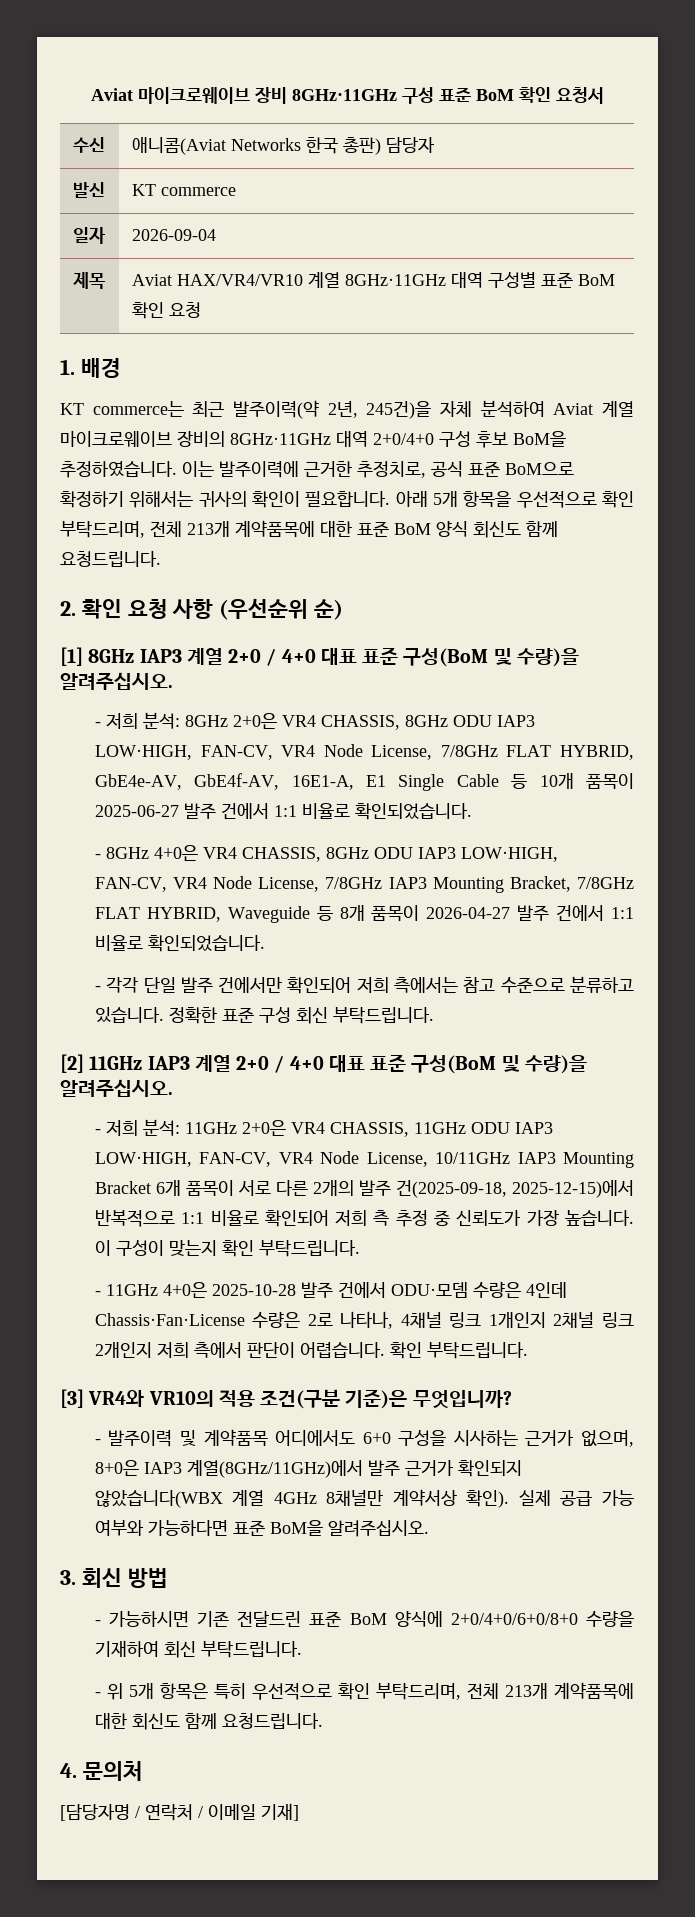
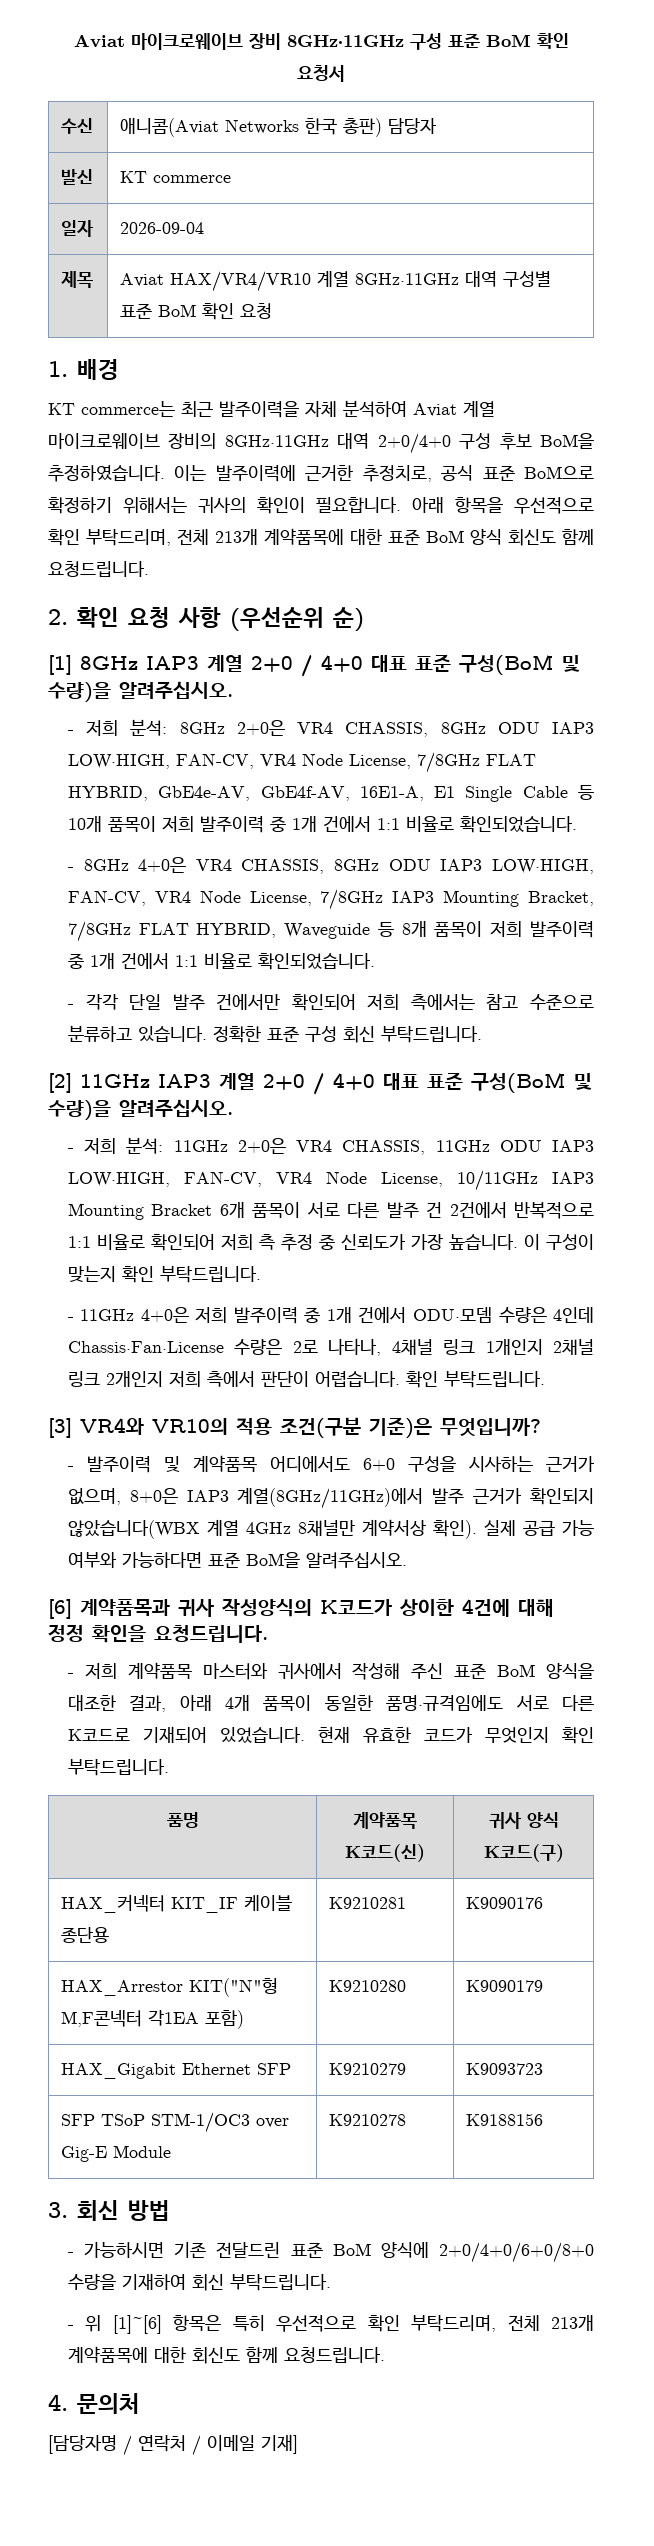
[232,400,432,419] 발주이력(약 2년, 245건)을 -> [219,401,299,418] 발주이력을
[433,491,458,507] 5개 -> (444, 505) none
[94,803,216,819] 2025-06-27 발주 -> [161,816,317,833] 저희 발주이력 중 1개
[426,905,550,921] 2026-04-27 발주 -> [490,921,595,938] [67,953,115,969] 저희 발주이력 중 1개
[312,1180,634,1198] 2개의 발주 건(2025-09-18, 2025-12-15)에서 -> [386,1202,507,1218] 발주 건 2건에서
[211,1282,333,1298] 2025-10-28 발주 -> [195,1307,352,1324] 저희 발주이력 중 1개
(429, 1528) none -> [48,1598,554,1619] [48,1624,268,1643] [67,1662,594,1680] [67,1695,594,1712] [67,1726,595,1744] [67,1759,169,1776] [166,1812,199,1828] [353,1812,417,1829] [345,1844,425,1862] [488,1812,559,1829] [483,1844,564,1862] [61,1894,293,1913] [61,1927,110,1943] [329,1897,407,1909] [466,1897,544,1909] [61,1978,279,1997] [61,2010,245,2029] [329,1980,407,1992] [466,1980,544,1992] [61,2063,292,2079] [329,2063,407,2075] [466,2063,544,2075] [61,2112,290,2133] [61,2145,172,2162] [329,2114,407,2126] [466,2113,544,2126] // [6] 계약품목과 귀사 작성양식의 K코드가 상이한 4건에 대해 정정 확인을 요청드립니다. // - 저희 계약품목 마스터와 귀사에서 작성해 주신 표준 BoM 양식을 대조한 결과, 아래 4개 품목이 동일한 품명·규격임에도 서로 다른 K코드로 기재되어 있었습니다. 현재 유효한 코드가 무엇인지 확인 부탁드립니다. // 품명 | 계약품목 K코드(신) | 귀사 양식 K코드(구) // HAX_커넥터 KIT_IF 케이블 종단용 | K9210281 | K9090176 // HAX_Arrestor KIT("N"형 M,F콘넥터 각1EA 포함) | K9210280 | K9090179 // HAX_Gigabit Ethernet SFP | K9210279 | K9093723 // SFP TSoP STM-1/OC3 over Gig-E Module | K9210278 | K9188156
[128,1683,154,1699] 5개 -> [112,2315,162,2334] [1]~[6]

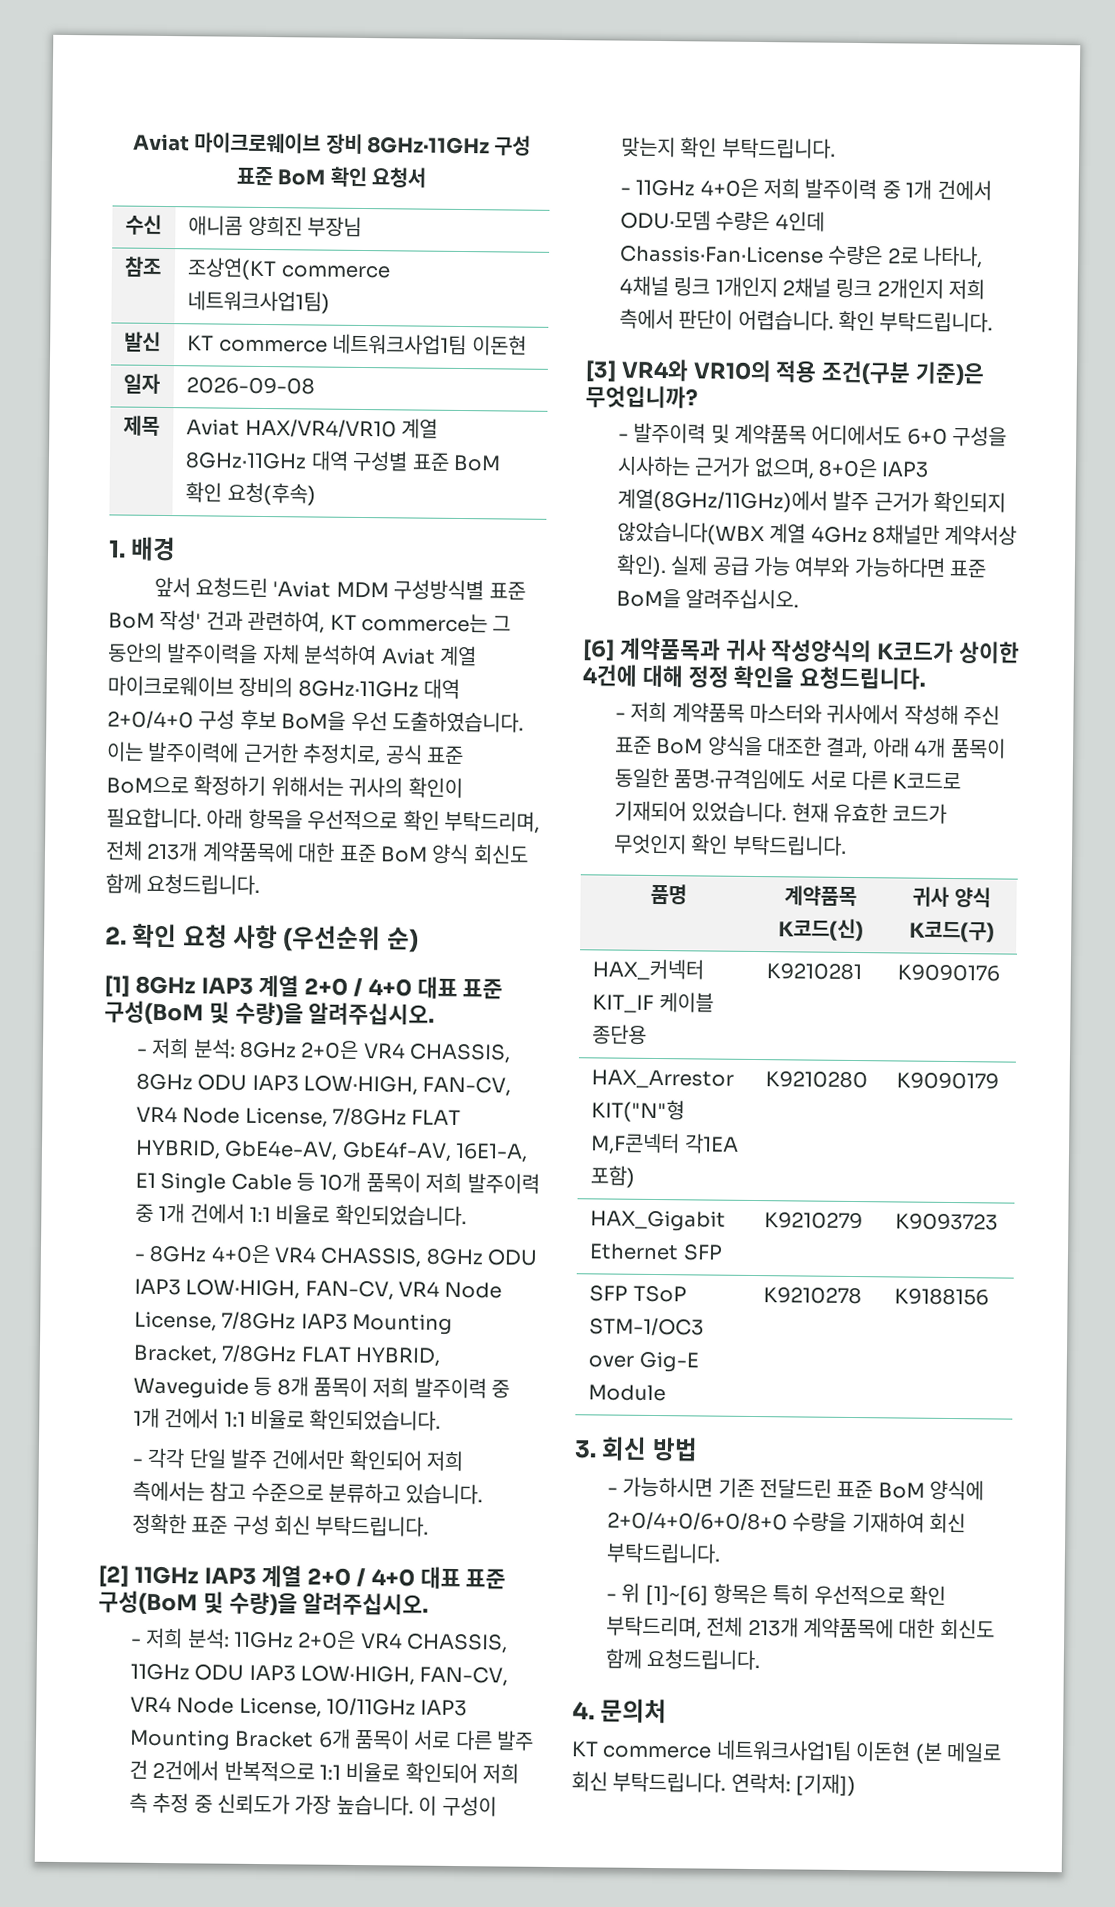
[120,118,438,137] 애니콤(Aviat Networks 한국 총판) 담당자 -> [188,215,363,237] [124,256,163,277] [187,257,390,281] [187,290,331,314] 애니콤 양희진 부장님 // 참조 | 조상연(KT commerce 네트워크사업1팀)
(232, 179) none -> [332,333,527,356] 네트워크사업1팀 이돈현
[120,222,205,234] 2026-09-04 -> [186,377,316,395] 2026-09-08
[240,303,273,319] 요청 -> [226,482,316,506] 요청(후속)
[48,401,213,417] KT commerce는 최근 -> [153,576,526,601] [108,609,512,634] [107,642,163,663] 앞서 요청드린 'Aviat MDM 구성방식별 표준 BoM 작성' 건과 관련하여, KT commerce는 그 동안의
[48,465,165,482] 추정하였습니다. -> [350,710,524,733] 우선 도출하였습니다.
[48,2434,298,2456] [담당자명 / 연락처 / 이메일 기재] -> [571,1739,1002,1764] [571,1771,857,1797] KT commerce 네트워크사업1팀 이돈현 (본 메일로 회신 부탁드립니다. 연락처: [기재])

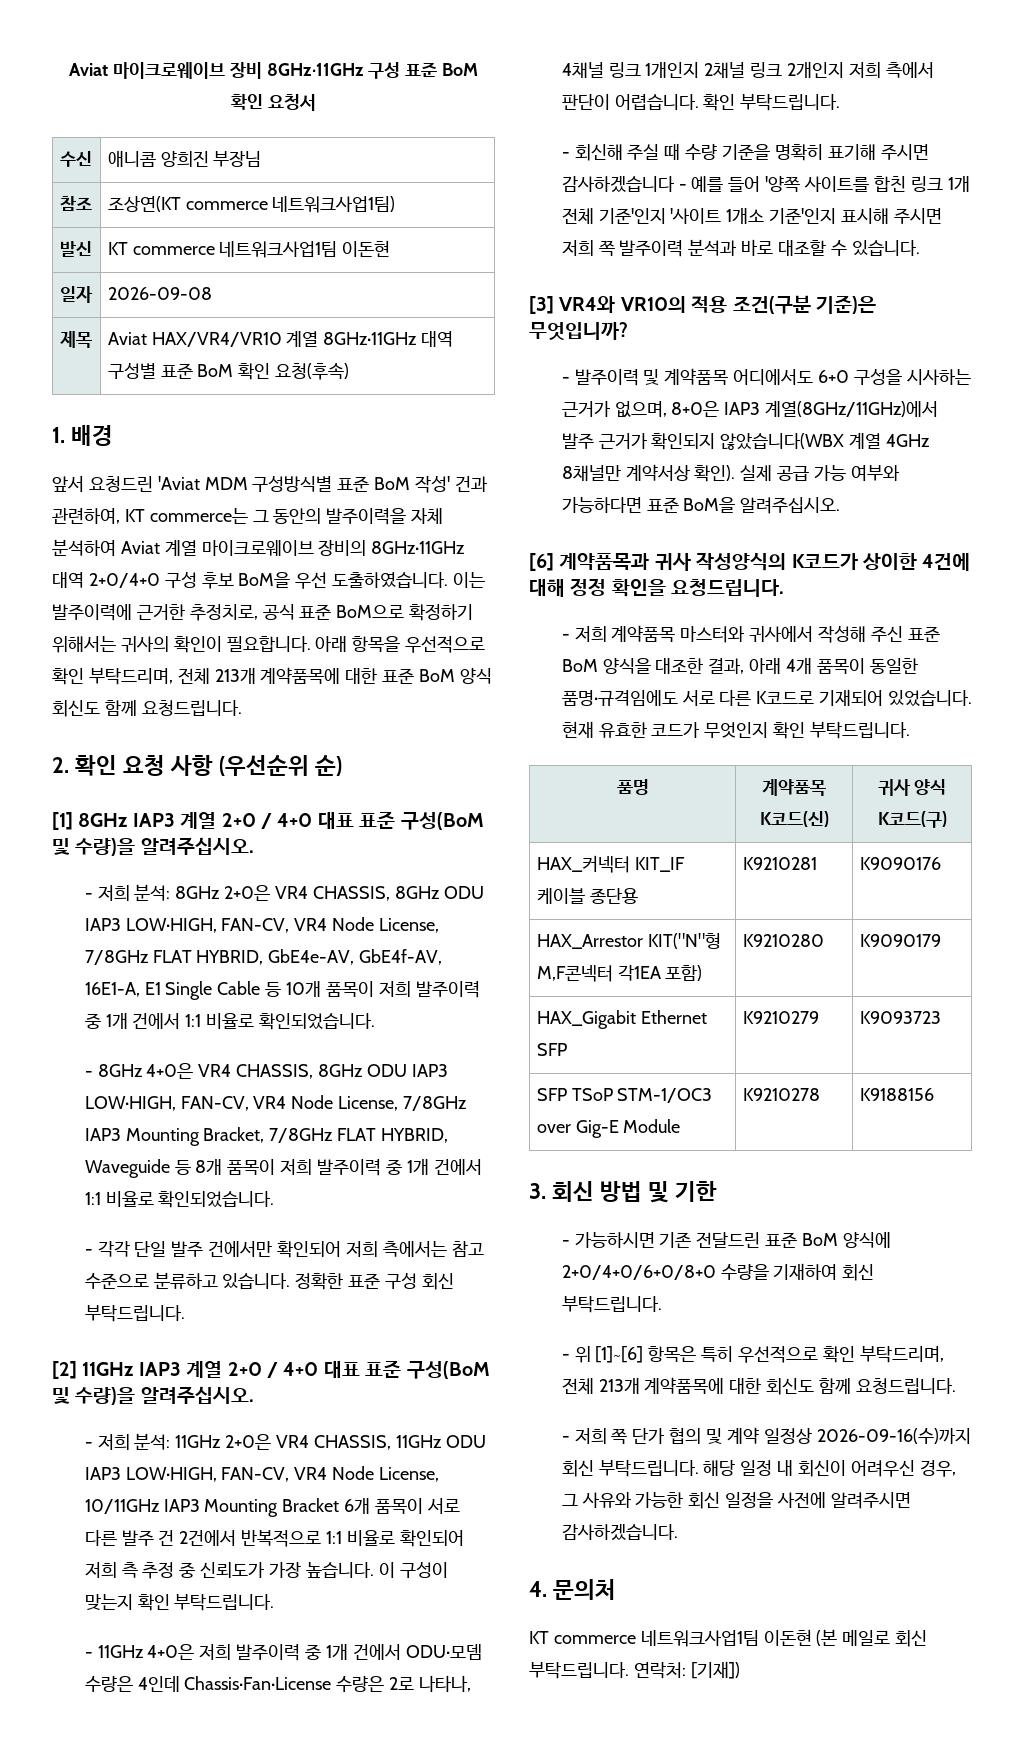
(994, 322) none -> [561,143,929,161] [561,175,970,193] [561,208,942,224] [561,239,920,257] // - 회신해 주실 때 수량 기준을 명확히 표기해 주시면 감사하겠습니다 - 예를 들어 '양쪽 사이트를 합친 링크 1개 전체 기준'인지 '사이트 1개소 기준'인지 표시해 주시면 저희 쪽 발주이력 분석과 바로 대조할 수 있습니다.
(698, 1449) none -> [648,1181,718,1203] 및 기한
(761, 1659) none -> [561,1427,971,1445] [561,1460,956,1477] [561,1492,911,1509] [561,1524,678,1541] // - 저희 쪽 단가 협의 및 계약 일정상 2026-09-16(수)까지 회신 부탁드립니다. 해당 일정 내 회신이 어려우신 경우, 그 사유와 가능한 회신 일정을 사전에 알려주시면 감사하겠습니다.

